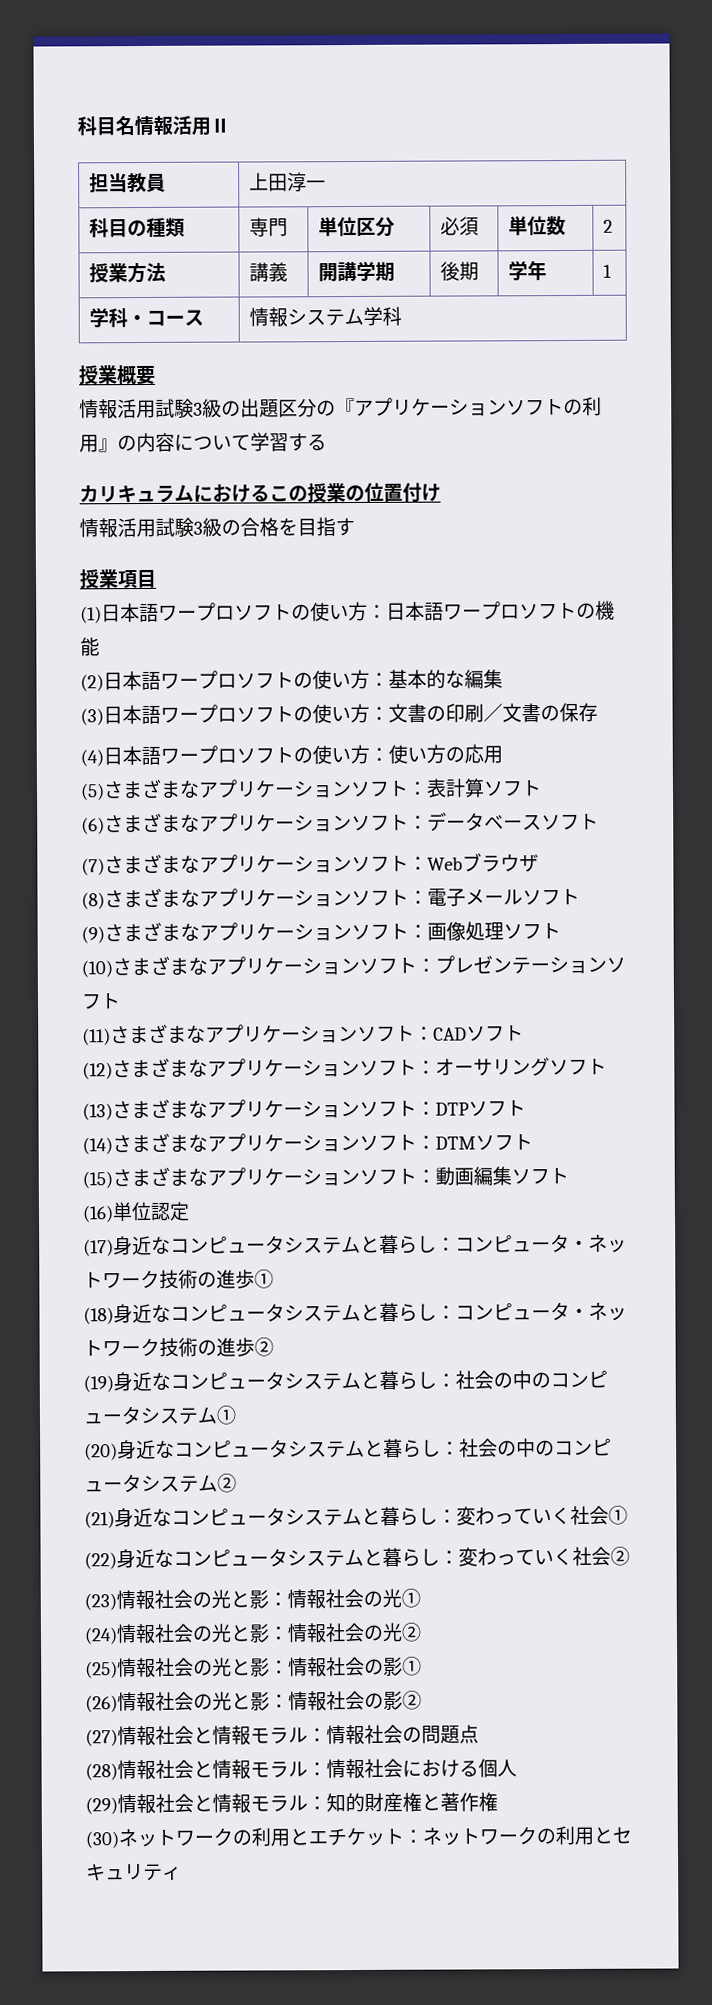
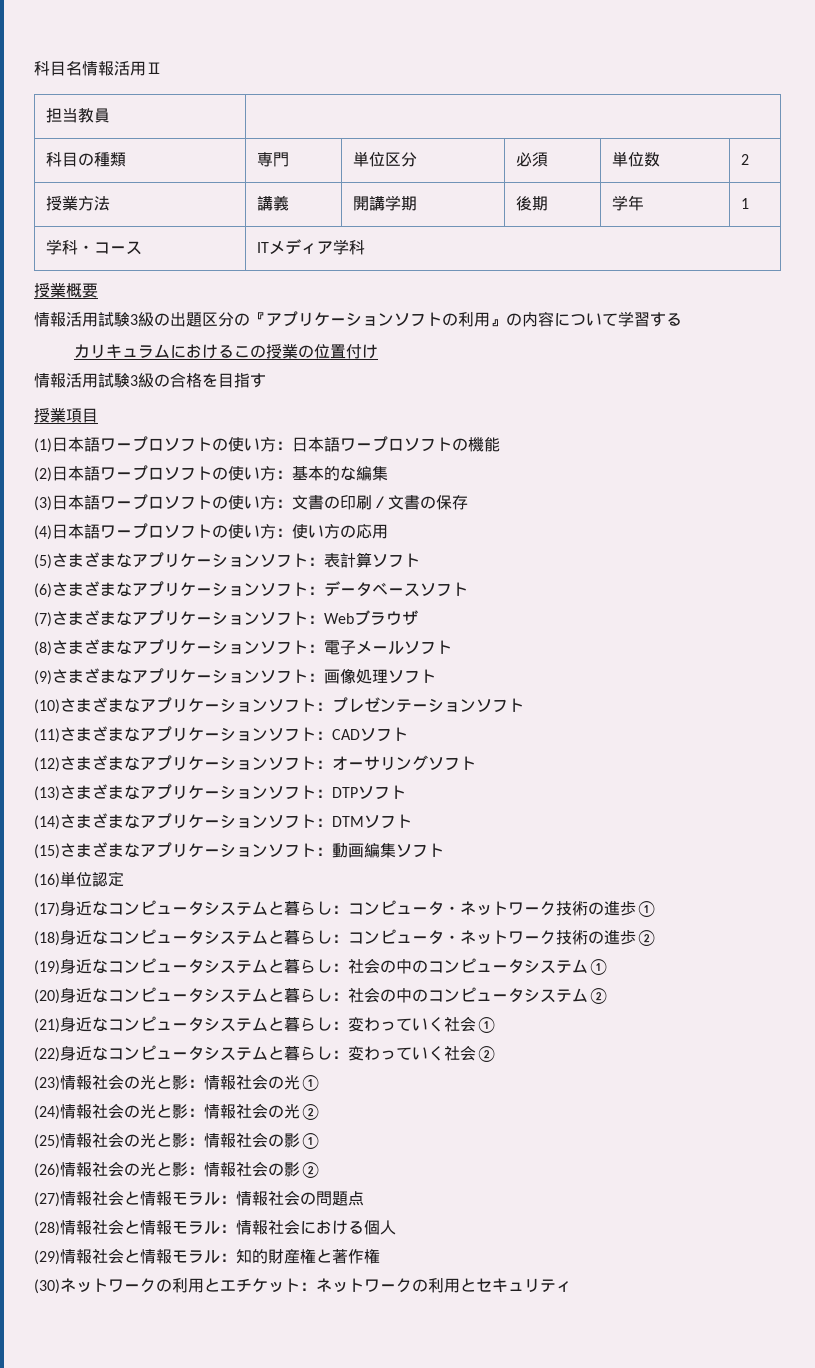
[248,172,326,192] 上田淳一 -> (110, 115) none
[248,307,364,328] 情報システム -> [256,239,333,255] ITメディア

